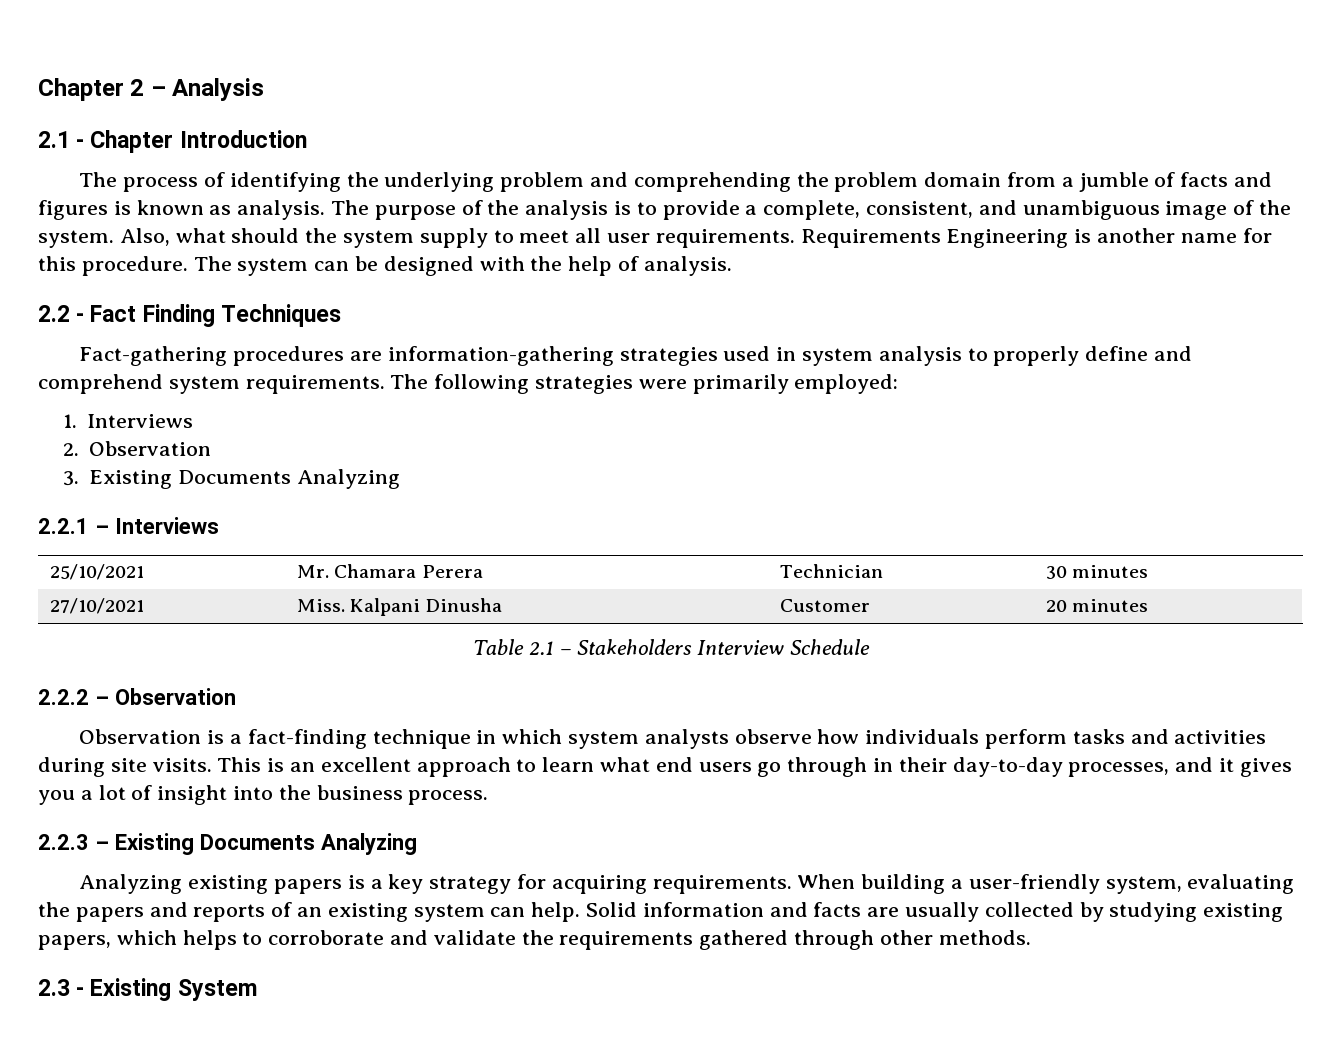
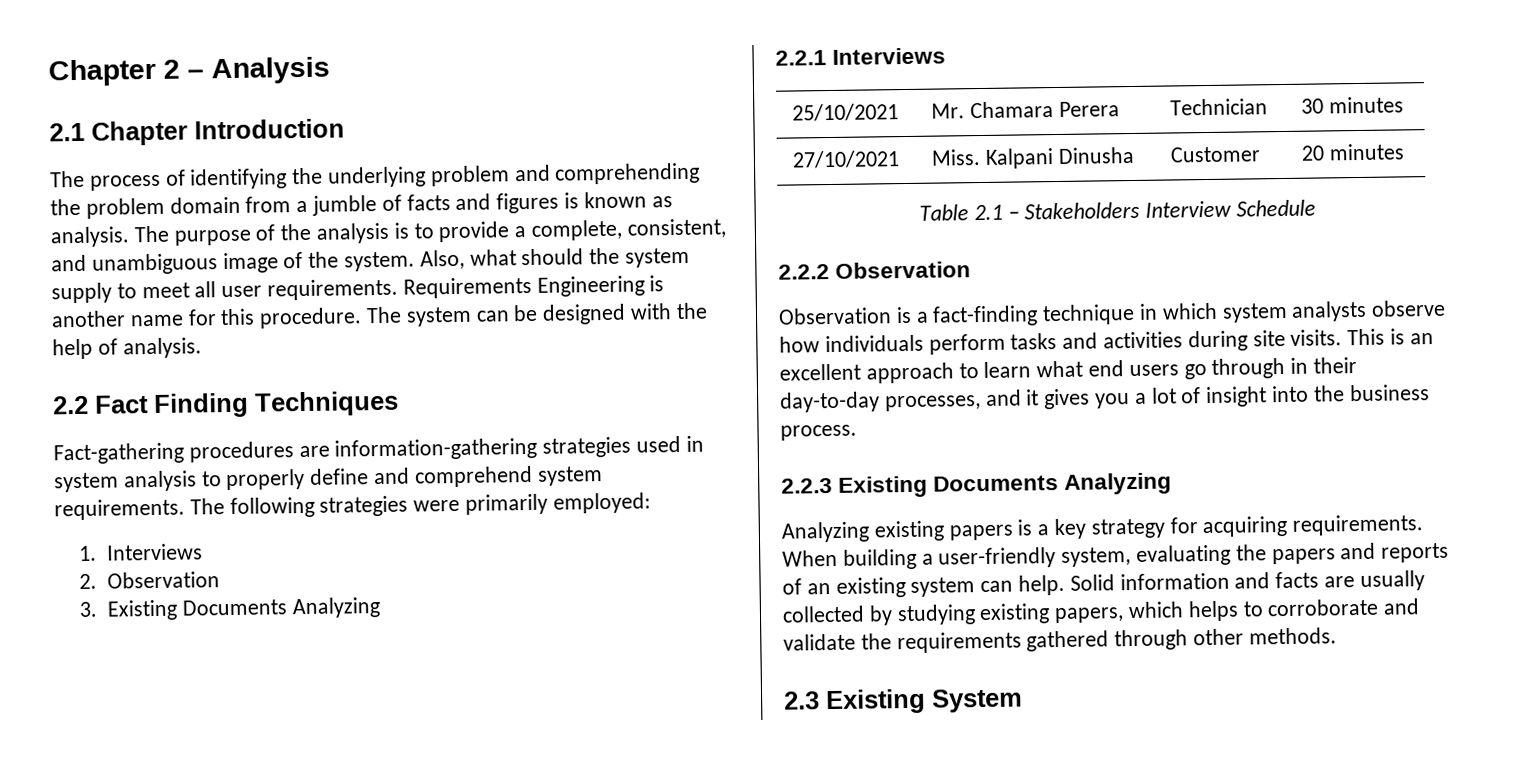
[76,139,85,148] - -> (85, 132) none
[76,313,85,322] - -> (89, 405) none
[94,525,109,534] – -> (827, 58) none
[94,696,109,705] – -> (830, 272) none
[94,841,109,850] – -> (833, 486) none
[76,987,85,996] - -> (820, 700) none

